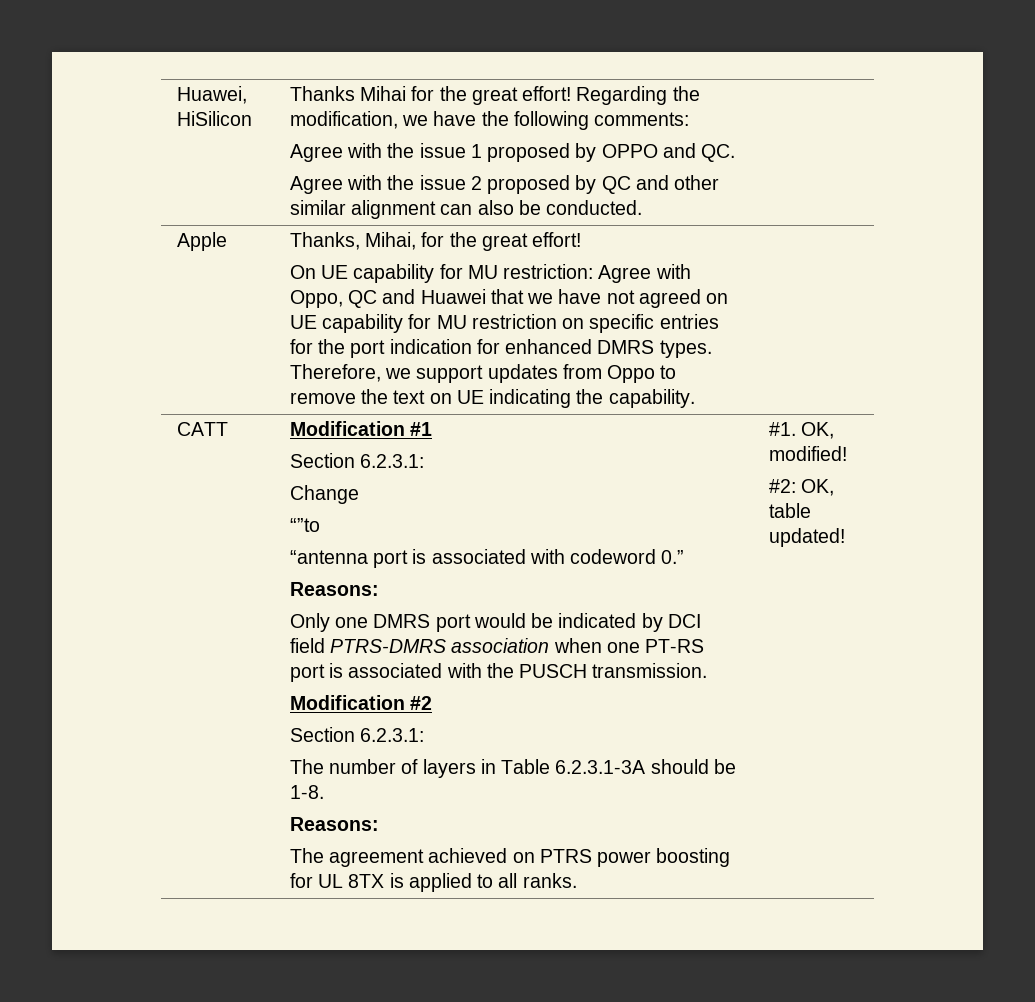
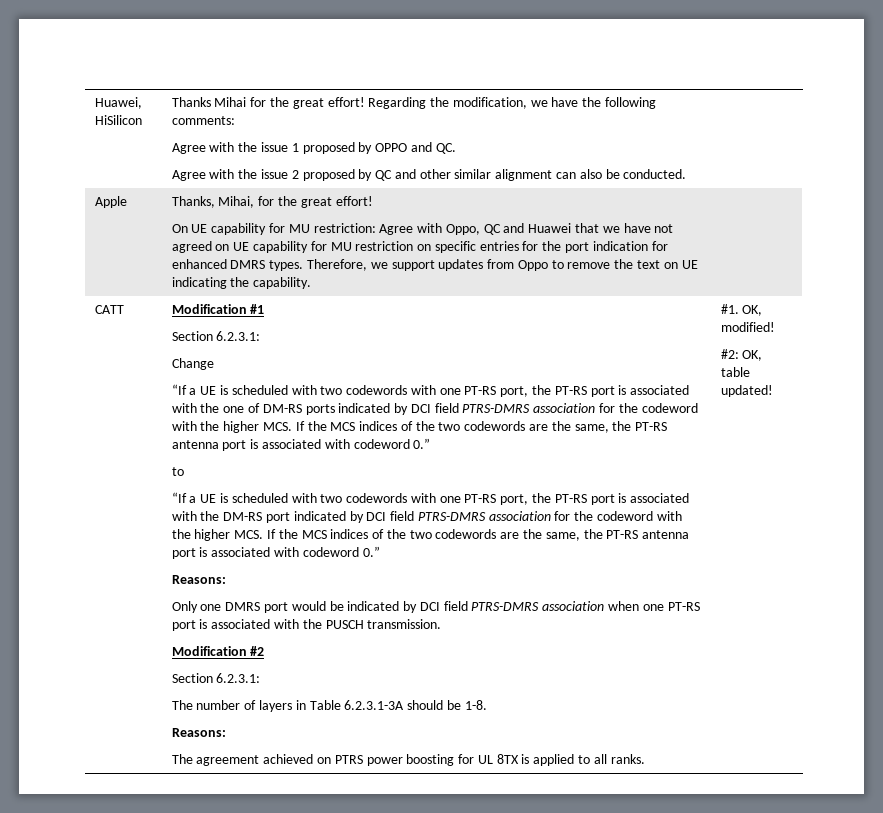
[289,518,320,532] [289,550,368,564] “”to // “antenna -> [171,384,690,397] [171,403,698,415] [171,421,668,433] [171,438,431,451] [171,467,184,476] [171,492,690,505] [171,511,682,523] [171,529,690,541] “If a UE is scheduled with two codewords with one PT-RS port, the PT-RS port is associated with the one of DM-RS ports indicated by DCI field PTRS-DMRS association for the codeword with the higher MCS. If the MCS indices of the two codewords are the same, the PT-RS antenna port is associated with codeword 0.” // to // “If a UE is scheduled with two codewords with one PT-RS port, the PT-RS port is associated with the DM-RS port indicated by DCI field PTRS-DMRS association for the codeword with the higher MCS. If the MCS indices of the two codewords are the same, the PT-RS antenna

